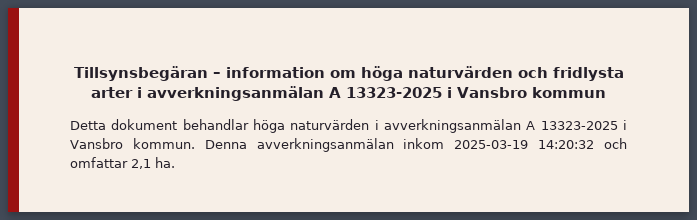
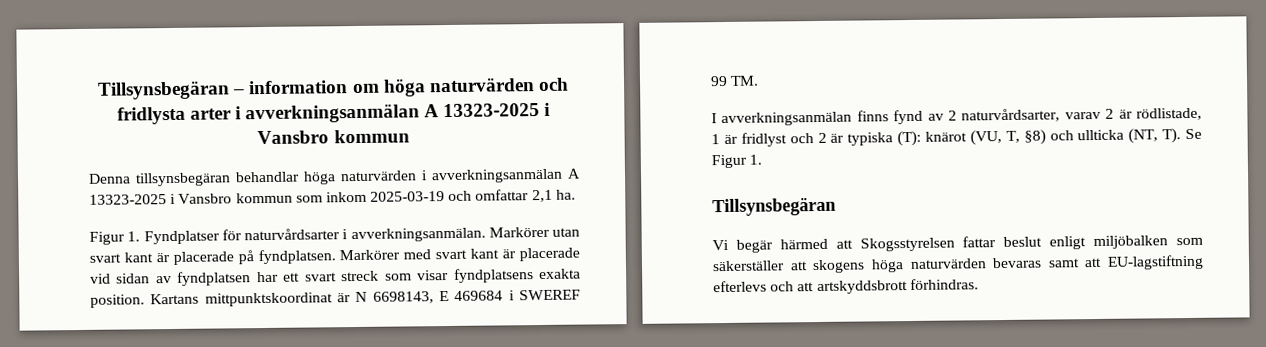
[70,119,178,130] Detta dokument -> [88,172,231,187] Denna tillsynsbegäran
[132,138,394,152] kommun. Denna avverkningsanmälan -> [235,192,323,204] kommun som
[538,140,595,149] 14:20:32 -> (446, 196) none
(175, 162) none -> [89,226,580,245] [89,247,581,265] [90,268,581,286] [90,289,581,308] [710,75,760,87] [711,107,1202,127] [711,128,1202,147] [711,154,763,169] [712,196,836,217] [712,235,1203,253] [712,254,1204,274] [713,278,979,295] // Figur 1. Fyndplatser för naturvårdsarter i avverkningsanmälan. Markörer utan svart kant är placerade på fyndplatsen. Markörer med svart kant är placerade vid sidan av fyndplatsen har ett svart streck som visar fyndplatsens exakta position. Kartans mittpunktskoordinat är N 6698143, E 469684 i SWEREF 99 TM. // I avverkningsanmälan finns fynd av 2 naturvårdsarter, varav 2 är rödlistade, 1 är fridlyst och 2 är typiska (T): knärot (VU, T, §8) och ullticka (NT, T). Se Figur 1. // Tillsynsbegäran // Vi begär härmed att Skogsstyrelsen fattar beslut enligt miljöbalken som säkerställer att skogens höga naturvärden bevaras samt att EU-lagstiftning efterlevs och att artskyddsbrott förhindras.

